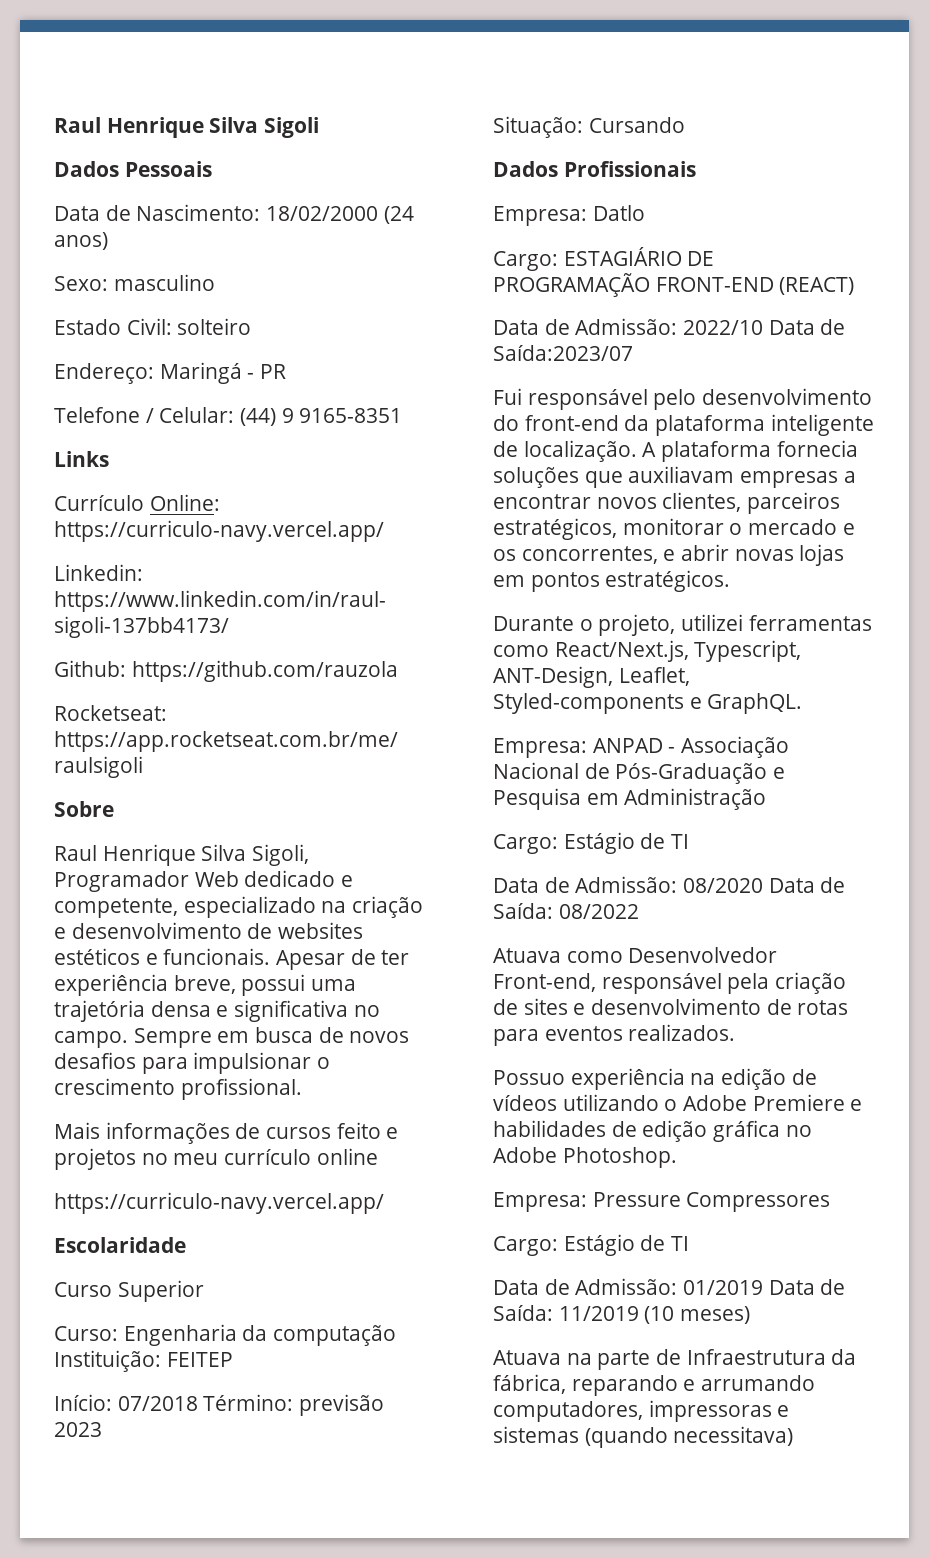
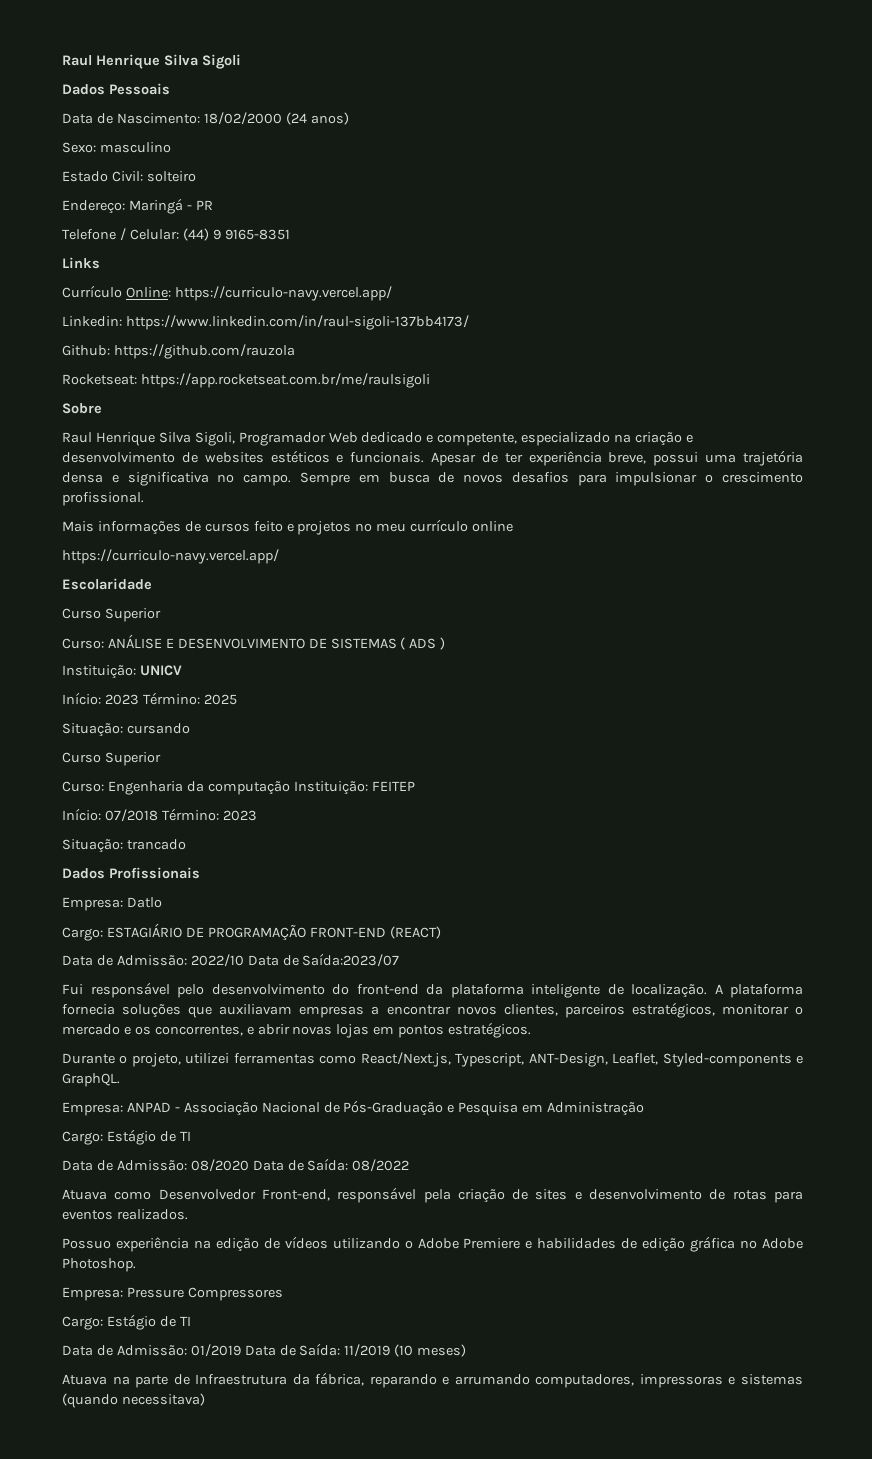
(204, 1291) none -> [62,634,446,650] [62,665,182,679] [62,692,237,705] [62,723,190,737] [62,752,161,766] // Curso: ANÁLISE E DESENVOLVIMENTO DE SISTEMAS ( ADS ) // Instituição: UNICV // Início: 2023 Término: 2025 // Situação: cursando // Curso Superior
[298,1394,384,1416] previsão -> (219, 814) none
[588,117,685,133] Cursando -> [126,839,186,850] trancado

